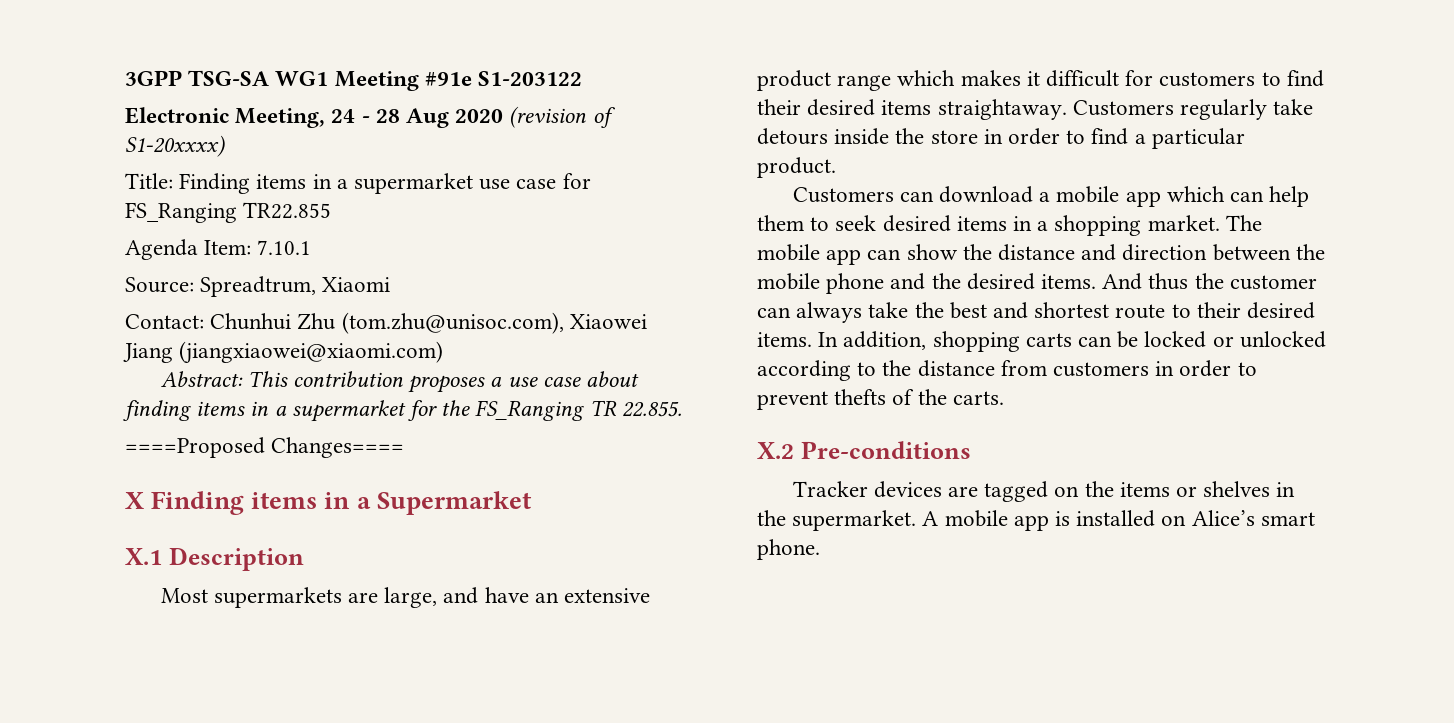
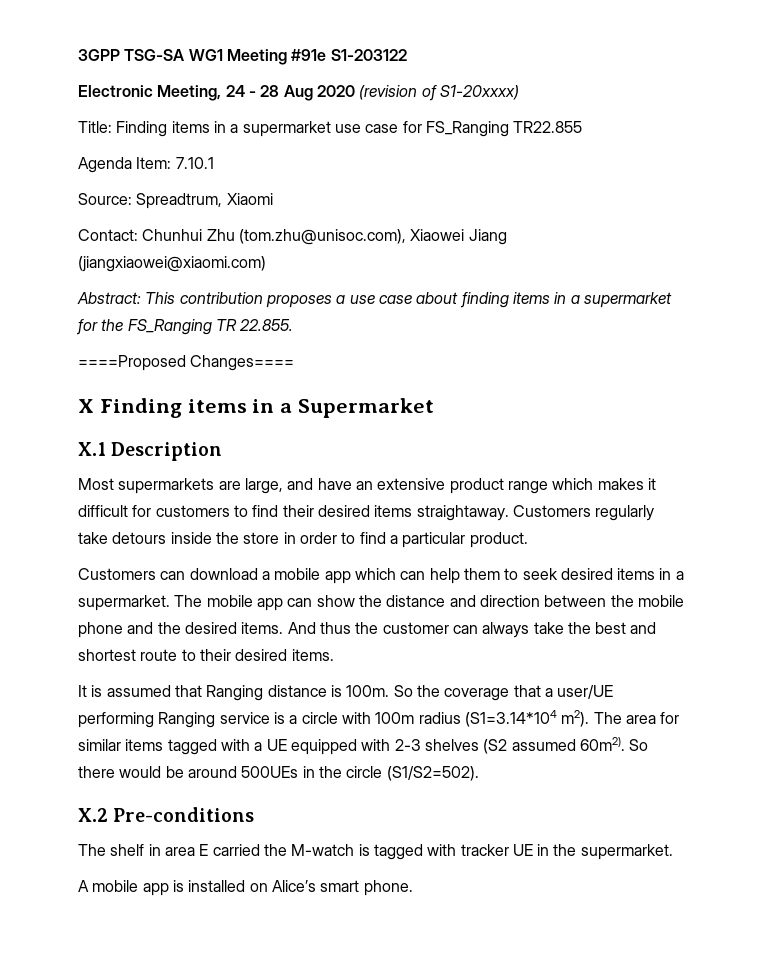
[1054,215,1220,236] shopping market. -> [78,595,170,611] supermarket.
[818,331,1326,352] [757,360,1257,381] [757,389,1004,410] [757,441,971,459] [792,481,1271,502] In addition, shopping carts can be locked or unlocked according to the distance from customers in order to prevent thefts of the carts. // X.2 Pre-conditions // Tracker devices are tagged on the items or shelves -> [78,685,614,701] [78,710,680,728] [78,737,649,755] [78,766,479,781] [78,807,255,822] [78,844,533,860] // It is assumed that Ranging distance is 100m. So the coverage that a user/UE performing Ranging service is a circle with 100m radius (S1=3.14*104 m2). The area for similar items tagged with a UE equipped with 2-3 shelves (S2 assumed 60m2). So there would be around 500UEs in the circle (S1/S2=502). // X.2 Pre-conditions // The shelf in area E carried the M-watch is tagged with tracker UE
(917, 520) none -> (673, 852) //

